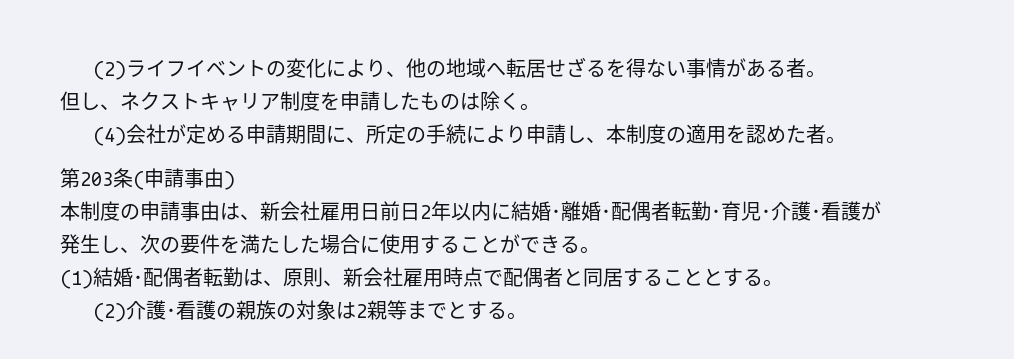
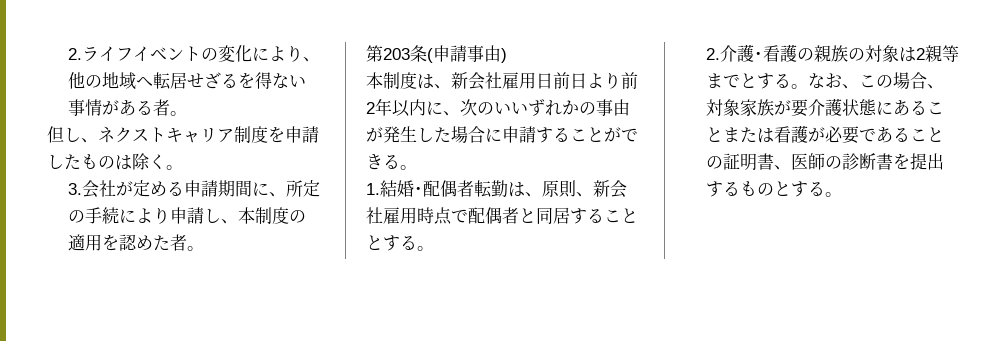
[93,61,127,80] (2) -> [68,48,83,60] 2.
[93,127,127,146] (4) -> [68,183,83,195] 3.
[120,201,220,221] の申請事由 -> (417, 80) none
(420, 212) none -> [587,72,638,89] より前
[511,201,881,222] [60,234,280,254] 結婚･離婚･配偶者転勤･育児･介護･看護が // 発生し、次の要件を満た -> [443,99,630,116] [366,126,417,143] 、次のいいずれかの事由が発生
[380,234,420,254] 使用 -> [502,126,536,143] 申請
[60,270,93,289] (1) -> [366,183,380,195] 1.
[93,303,127,322] (2) -> [706,48,721,60] 2.
(528, 316) none -> [808,72,945,89] [706,98,945,117] [706,125,945,144] [706,153,945,171] [706,181,843,197] なお、この場合、対象家族が要介護状態にあることまたは看護が必要であることの証明書、医師の診断書を提出するものとする。

